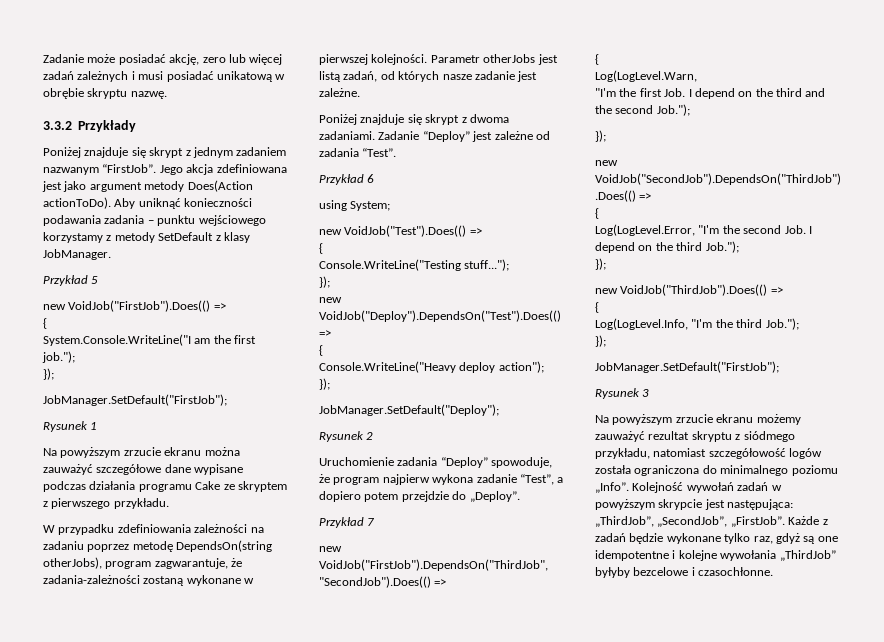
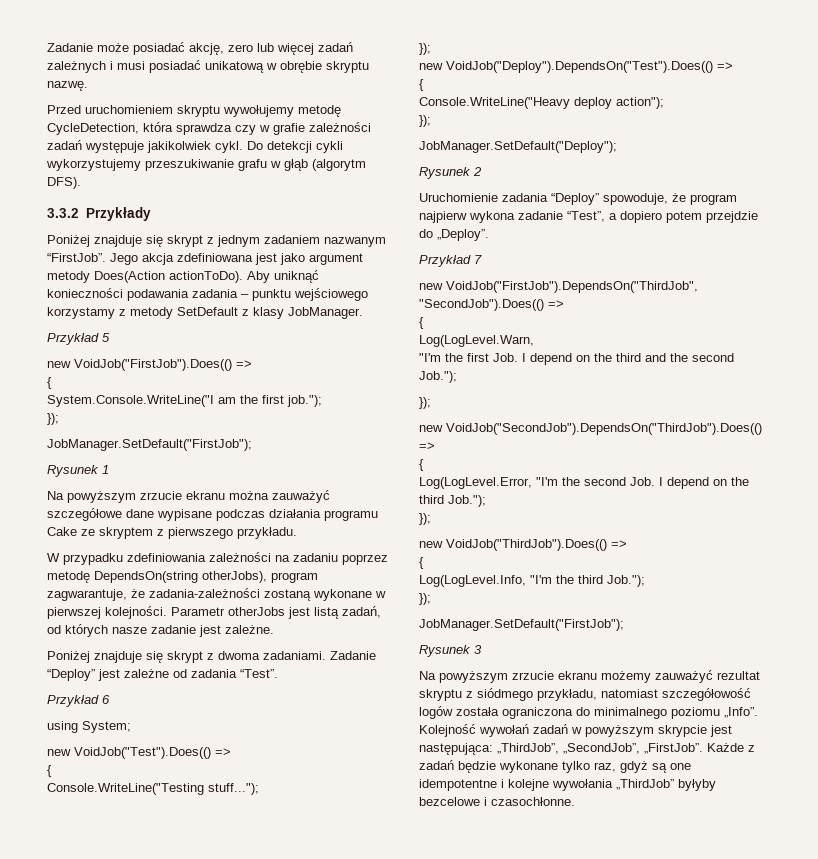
(167, 95) none -> [47,105,341,117] [47,122,371,135] [47,140,343,153] [46,159,366,171] [47,177,81,189] // Przed uruchomieniem skryptu wywołujemy metodę CycleDetection, która sprawdza czy w grafie zależności zadań występuje jakikolwiek cykl. Do detekcji cykli wykorzystujemy przeszukiwanie grafu w głąb (algorytm DFS).

